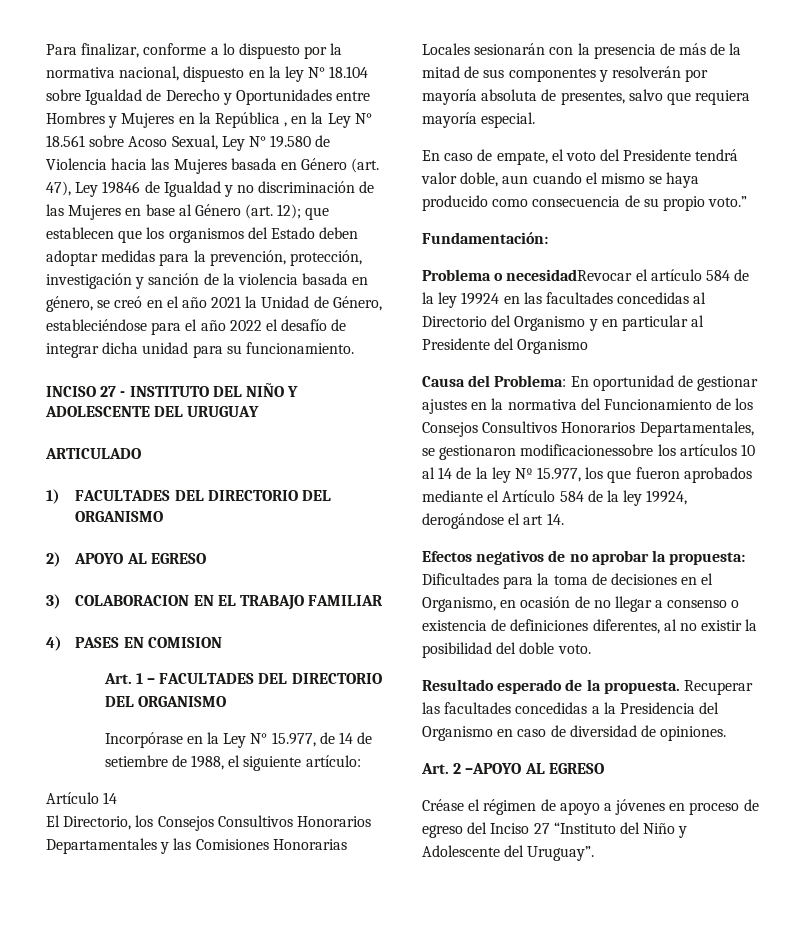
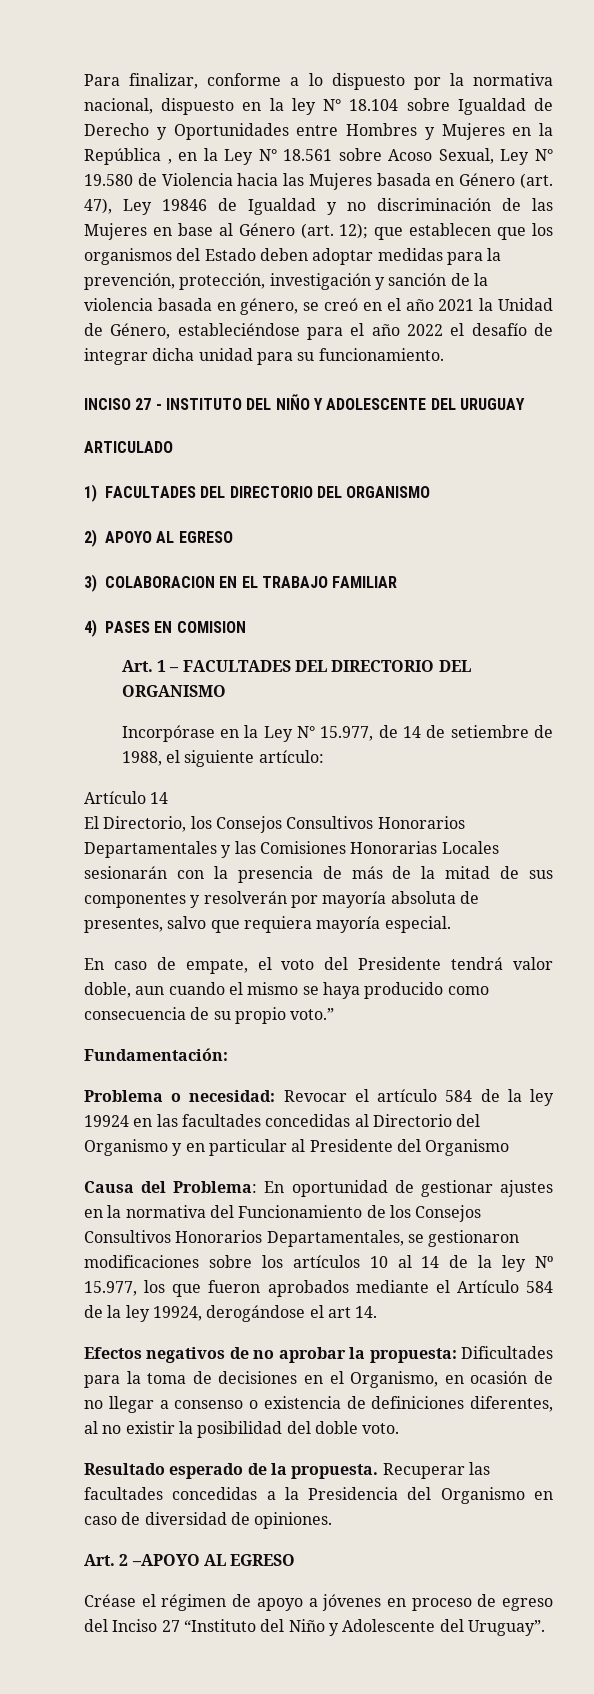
[506,269,633,281] necesidadRevocar -> [189,1090,347,1102] necesidad: Revocar
[520,444,654,456] modificacionessobre -> [84,1255,252,1268] modificaciones sobre

